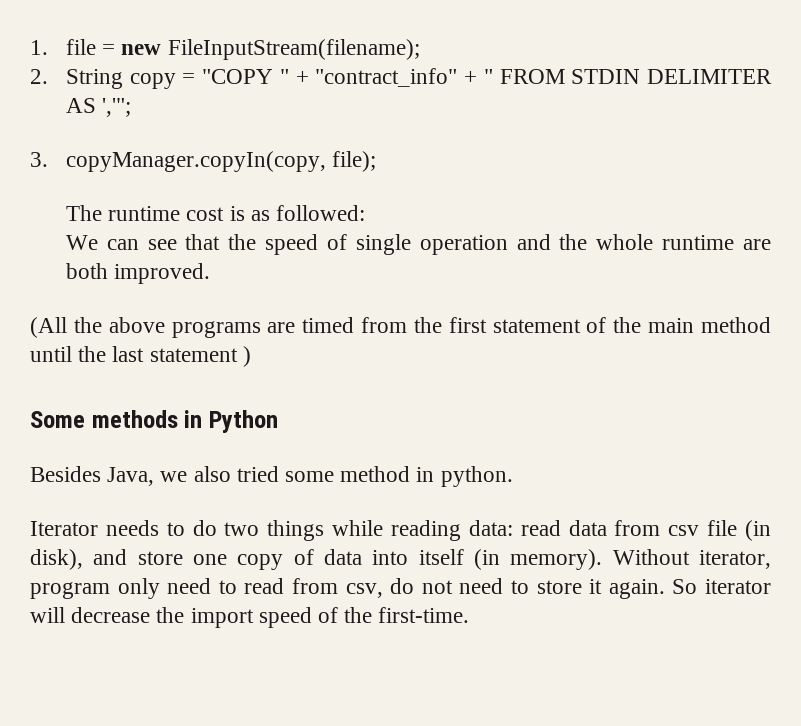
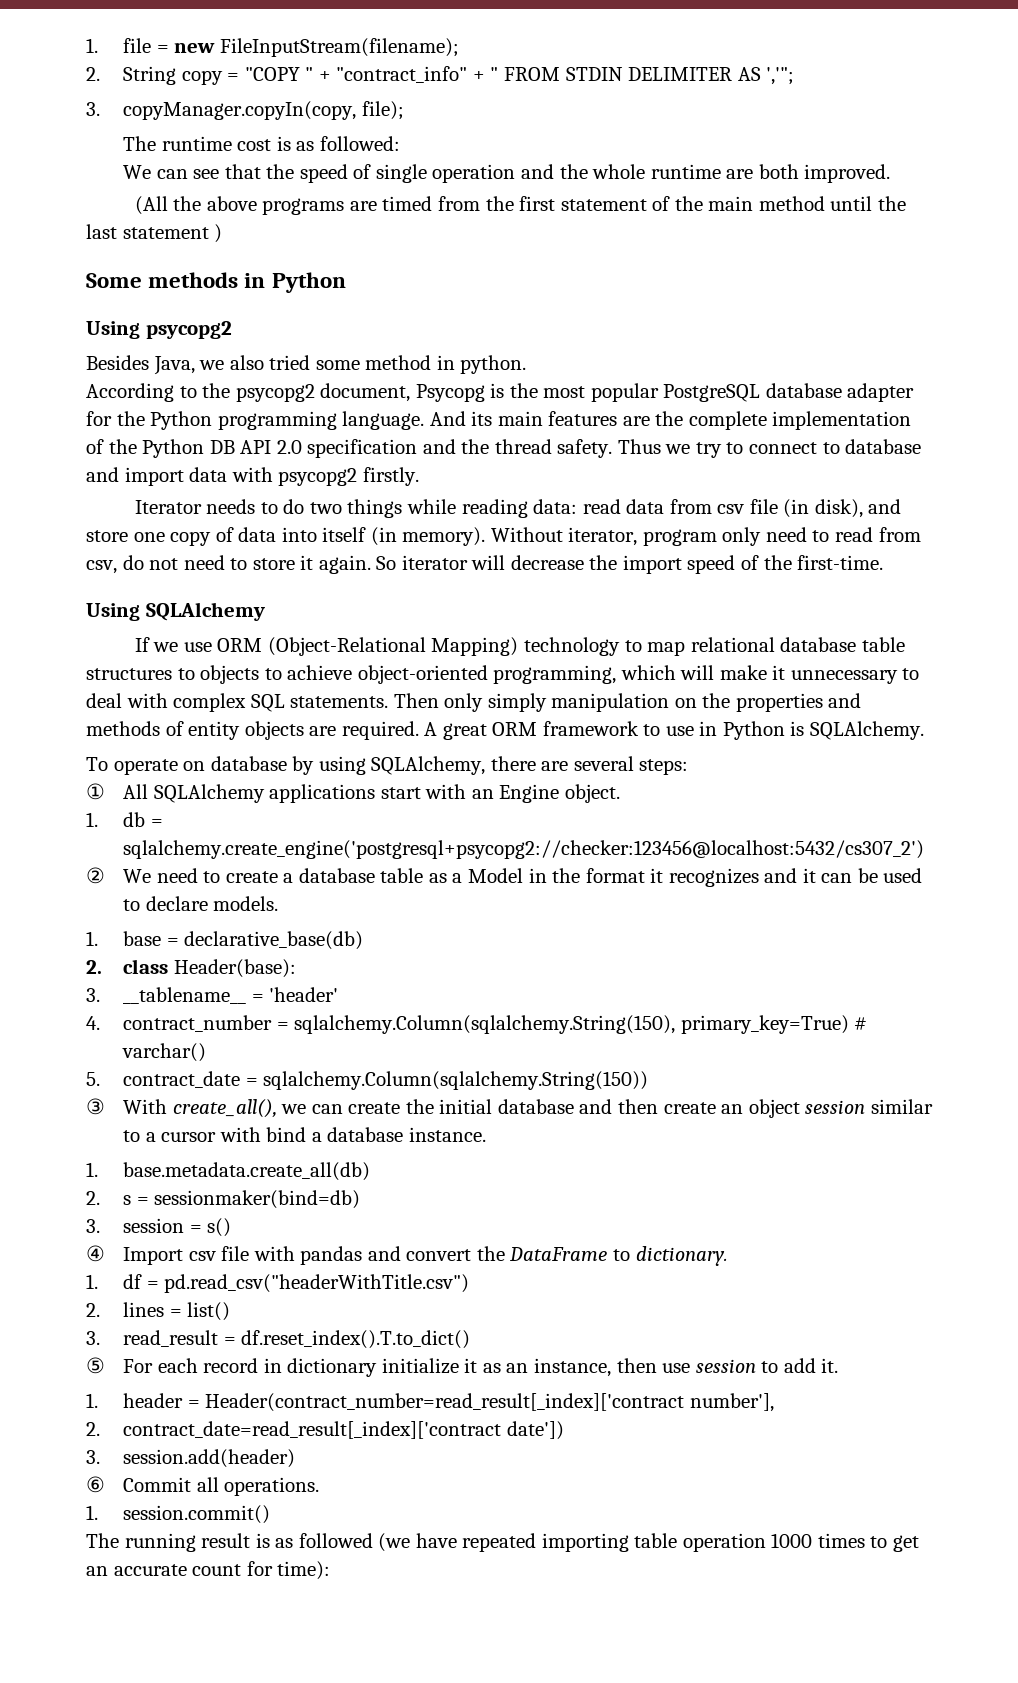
(278, 421) none -> [86,321,232,339] // Using psycopg2
(513, 476) none -> [86,383,915,402] [86,411,912,430] [86,439,922,458] [86,467,419,486] // According to the psycopg2 document, Psycopg is the most popular PostgreSQL database adapter for the Python programming language. And its main features are the complete implementation of the Python DB API 2.0 specification and the thread safety. Thus we try to connect to database and import data with psycopg2 firstly.
(470, 615) none -> [86,602,265,621] [134,637,905,656] [86,665,920,684] [86,693,862,712] [86,721,925,740] [86,756,689,775] [86,783,620,803] [86,812,163,827] [123,840,925,859] [86,867,923,887] [123,896,279,911] [86,931,364,950] [86,959,296,978] [86,987,339,1004] [86,1015,868,1034] [122,1043,207,1062] [86,1071,649,1090] [86,1098,933,1118] [123,1127,486,1142] [86,1162,371,1181] [86,1190,361,1209] [86,1218,232,1237] [86,1245,728,1266] [86,1274,470,1293] [86,1302,231,1321] [86,1330,471,1349] [86,1357,839,1377] [86,1393,774,1412] [86,1421,564,1440] [86,1449,296,1468] [86,1476,320,1496] [86,1505,271,1524] [86,1533,920,1552] [86,1561,331,1580] // Using SQLAlchemy // If we use ORM (Object-Relational Mapping) technology to map relational database table structures to objects to achieve object-oriented programming, which will make it unnecessary to deal with complex SQL statements. Then only simply manipulation on the properties and methods of entity objects are required. A great ORM framework to use in Python is SQLAlchemy. // To operate on database by using SQLAlchemy, there are several steps: // ① All SQLAlchemy applications start with an Engine object. // 1. db = sqlalchemy.create_engine('postgresql+psycopg2://checker:123456@localhost:5432/cs307_2') // ② We need to create a database table as a Model in the format it recognizes and it can be used to declare models. // 1. base = declarative_base(db) // 2. class Header(base): // 3. __tablename__ = 'header' // 4. contract_number = sqlalchemy.Column(sqlalchemy.String(150), primary_key=True) # varchar() // 5. contract_date = sqlalchemy.Column(sqlalchemy.String(150)) // ③ With create_all(), we can create the initial database and then create an object session similar to a cursor with bind a database instance. // 1. base.metadata.create_all(db) // 2. s = sessionmaker(bind=db) // 3. session = s() // ④ Import csv file with pandas and convert the DataFrame to dictionary. // 1. df = pd.read_csv("headerWithTitle.csv") // 2. lines = list() // 3. read_result = df.reset_index().T.to_dict() // ⑤ For each record in dictionary initialize it as an instance, then use session to add it. // 1. header = Header(contract_number=read_result[_index]['contract number'], // 2. contract_date=read_result[_index]['contract date']) // 3. session.add(header) // ⑥ Commit all operations. // 1. session.commit() // The running result is as followed (we have repeated importing table operation 1000 times to get an accurate count for time):

